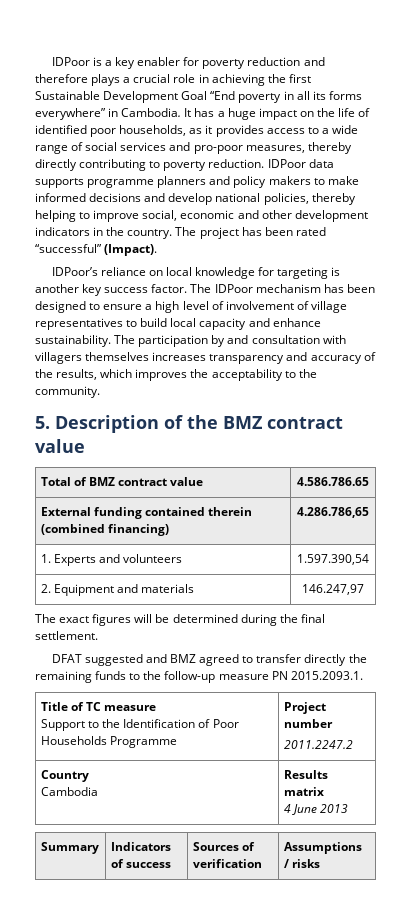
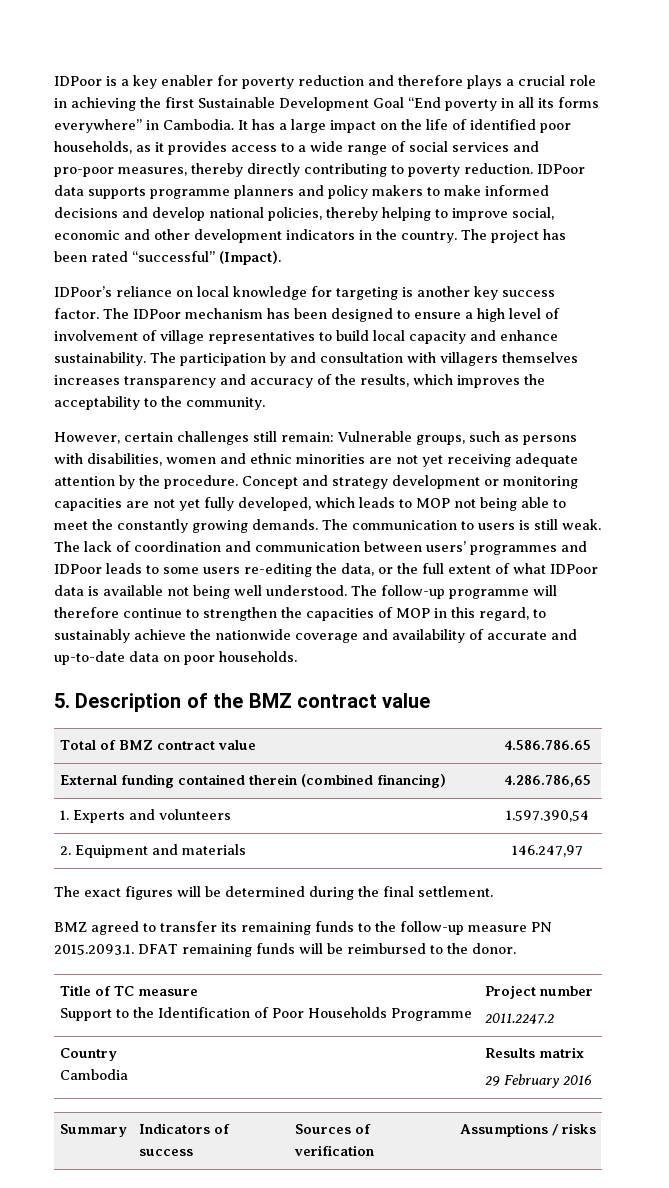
[227,108,256,120] huge -> [291,119,326,133] large
(100, 392) none -> [54,431,577,445] [54,453,578,467] [54,475,578,489] [54,497,566,511] [54,519,601,533] [54,541,587,555] [54,563,598,577] [54,585,557,599] [54,607,546,621] [54,629,577,643] [54,651,297,665] // However, certain challenges still remain: Vulnerable groups, such as persons with disabilities, women and ethnic minorities are not yet receiving adequate attention by the procedure. Concept and strategy development or monitoring capacities are not yet fully developed, which leads to MOP not being able to meet the constantly growing demands. The communication to users is still weak. The lack of coordination and communication between users’ programmes and IDPoor leads to some users re-editing the data, or the full extent of what IDPoor data is available not being well understood. The follow-up programme will therefore continue to strengthen the capacities of MOP in this regard, to sustainably achieve the nationwide coverage and availability of accurate and up-to-date data on poor households.
[51,654,167,666] DFAT suggested and -> (493, 891) none
[304,654,367,666] directly the -> [221,922,237,932] its
(363, 675) none -> [138,943,516,957] DFAT remaining funds will be reimbursed to the donor.
[283,804,349,815] 4 June 2013 -> [484,1074,592,1088] 29 February 2016

